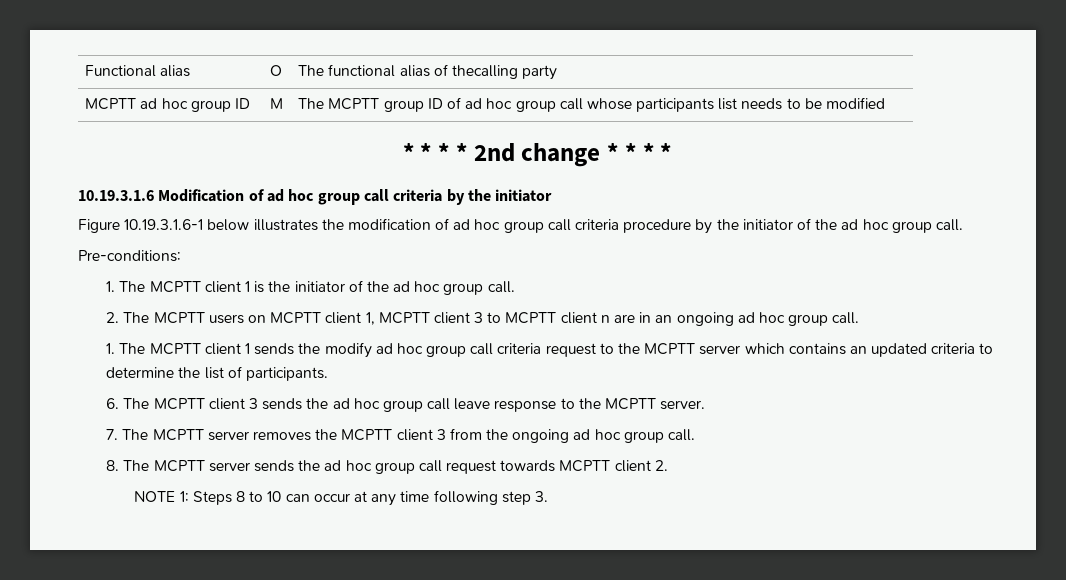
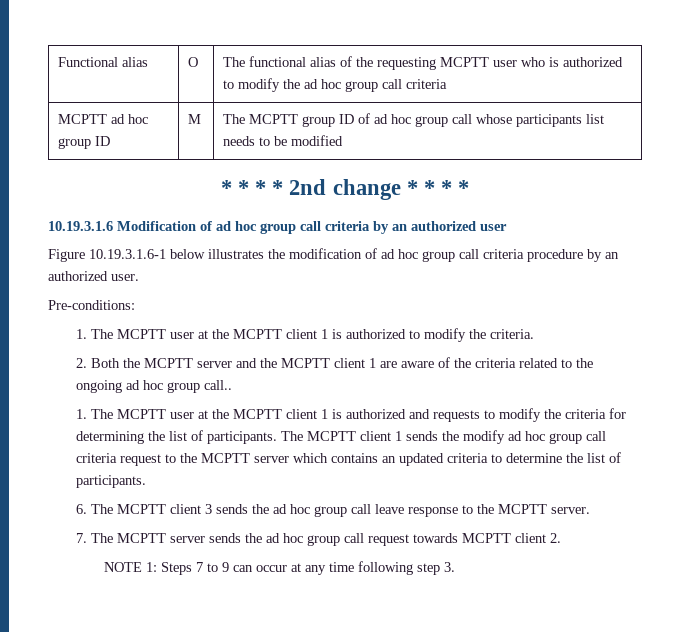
[451,65,558,80] thecalling party -> [356,57,624,70] [223,78,448,92] the requesting MCPTT user who is authorized to modify the ad hoc group call criteria
[467,189,553,202] the initiator -> [392,221,507,231] an authorized user
[716,218,963,233] [78,250,181,262] [106,280,515,295] [106,312,860,326] [106,343,201,355] the initiator of the ad hoc group call. // Pre-conditions: // 1. The MCPTT client 1 is the initiator of the ad hoc group call. // 2. The MCPTT users on MCPTT client 1, MCPTT client 3 to MCPTT client n are in an ongoing ad hoc group call. // 1. The MCPTT -> [605,252,619,259] [48,271,139,281] [48,300,135,310] [76,328,535,342] [76,357,594,368] [76,380,233,393] [76,408,627,422] [76,430,357,444] an authorized user. // Pre-conditions: // 1. The MCPTT user at the MCPTT client 1 is authorized to modify the criteria. // 2. Both the MCPTT server and the MCPTT client 1 are aware of the criteria related to the ongoing ad hoc group call.. // 1. The MCPTT user at the MCPTT client 1 is authorized and requests to modify the criteria for determining the list of participants. The MCPTT
[252,428,696,443] [106,460,250,472] removes the MCPTT client 3 from the ongoing ad hoc group call. // 8. The MCPTT server -> (206, 539) none
[236,491,282,502] 8 to 10 -> [196,562,230,572] 7 to 9

